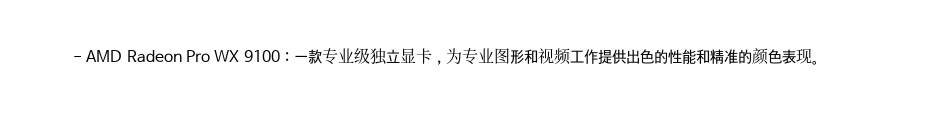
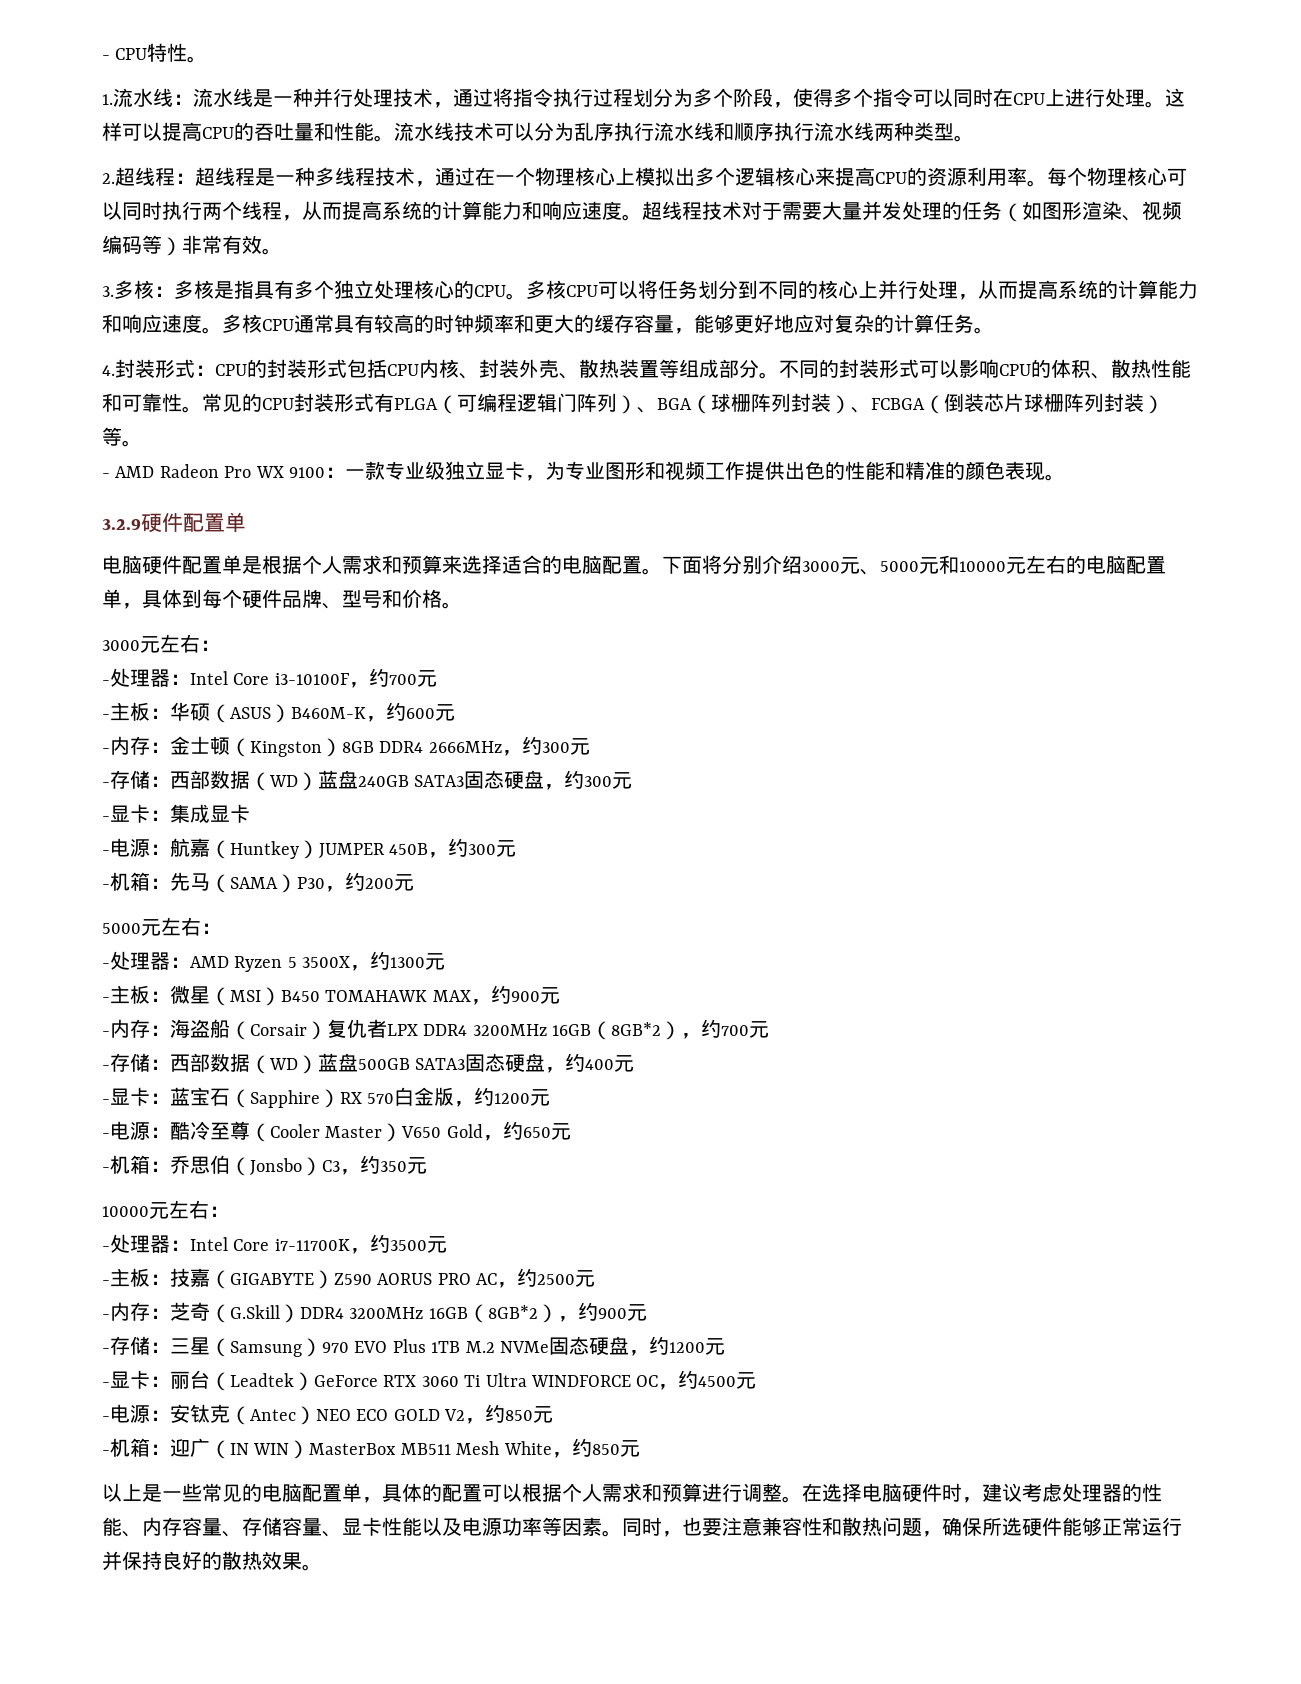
[73,56,82,62] - -> [102,43,208,63] [102,88,1185,108] [102,122,974,142] [102,167,1187,187] [102,201,1182,222] [102,235,282,256] [102,280,1198,300] [102,314,994,334] [102,359,1191,379] [102,393,1164,414] [102,427,142,447] [102,473,110,478] - CPU特性。 // 1.流水线：流水线是一种并行处理技术，通过将指令执行过程划分为多个阶段，使得多个指令可以同时在CPU上进行处理。这样可以提高CPU的吞吐量和性能。流水线技术可以分为乱序执行流水线和顺序执行流水线两种类型。 // 2.超线程：超线程是一种多线程技术，通过在一个物理核心上模拟出多个逻辑核心来提高CPU的资源利用率。每个物理核心可以同时执行两个线程，从而提高系统的计算能力和响应速度。超线程技术对于需要大量并发处理的任务（如图形渲染、视频编码等）非常有效。 // 3.多核：多核是指具有多个独立处理核心的CPU。多核CPU可以将任务划分到不同的核心上并行处理，从而提高系统的计算能力和响应速度。多核CPU通常具有较高的时钟频率和更大的缓存容量，能够更好地应对复杂的计算任务。 // 4.封装形式：CPU的封装形式包括CPU内核、封装外壳、散热装置等组成部分。不同的封装形式可以影响CPU的体积、散热性能和可靠性。常见的CPU封装形式有PLGA（可编程逻辑门阵列）、BGA（球栅阵列封装）、FCBGA（倒装芯片球栅阵列封装）等。 // -
(819, 62) none -> [102,512,246,533] [102,555,1166,575] [102,589,462,609] [102,634,220,653] [102,668,437,688] [102,702,455,723] [102,736,590,757] [102,770,633,791] [102,804,250,823] [102,838,517,859] [102,872,414,893] [102,917,221,936] [102,951,446,972] [102,985,560,1006] [102,1019,770,1040] [102,1053,635,1074] [102,1087,551,1108] [102,1121,571,1142] [102,1155,427,1176] [102,1200,229,1219] [102,1234,447,1254] [102,1268,596,1289] [102,1302,647,1323] [102,1336,725,1357] [102,1370,757,1391] [102,1404,554,1425] [102,1438,640,1459] [102,1483,1162,1503] [102,1517,1182,1537] [102,1551,322,1571] // 3.2.9硬件配置单 // 电脑硬件配置单是根据个人需求和预算来选择适合的电脑配置。下面将分别介绍3000元、5000元和10000元左右的电脑配置单，具体到每个硬件品牌、型号和价格。 // 3000元左右： // -处理器：Intel Core i3-10100F，约700元 // -主板：华硕（ASUS）B460M-K，约600元 // -内存：金士顿（Kingston）8GB DDR4 2666MHz，约300元 // -存储：西部数据（WD）蓝盘240GB SATA3固态硬盘，约300元 // -显卡：集成显卡 // -电源：航嘉（Huntkey）JUMPER 450B，约300元 // -机箱：先马（SAMA）P30，约200元 // 5000元左右： // -处理器：AMD Ryzen 5 3500X，约1300元 // -主板：微星（MSI）B450 TOMAHAWK MAX，约900元 // -内存：海盗船（Corsair）复仇者LPX DDR4 3200MHz 16GB（8GB*2），约700元 // -存储：西部数据（WD）蓝盘500GB SATA3固态硬盘，约400元 // -显卡：蓝宝石（Sapphire）RX 570白金版，约1200元 // -电源：酷冷至尊（Cooler Master）V650 Gold，约650元 // -机箱：乔思伯（Jonsbo）C3，约350元 // 10000元左右： // -处理器：Intel Core i7-11700K，约3500元 // -主板：技嘉（GIGABYTE）Z590 AORUS PRO AC，约2500元 // -内存：芝奇（G.Skill）DDR4 3200MHz 16GB（8GB*2），约900元 // -存储：三星（Samsung）970 EVO Plus 1TB M.2 NVMe固态硬盘，约1200元 // -显卡：丽台（Leadtek）GeForce RTX 3060 Ti Ultra WINDFORCE OC，约4500元 // -电源：安钛克（Antec）NEO ECO GOLD V2，约850元 // -机箱：迎广（IN WIN）MasterBox MB511 Mesh White，约850元 // 以上是一些常见的电脑配置单，具体的配置可以根据个人需求和预算进行调整。在选择电脑硬件时，建议考虑处理器的性能、内存容量、存储容量、显卡性能以及电源功率等因素。同时，也要注意兼容性和散热问题，确保所选硬件能够正常运行并保持良好的散热效果。

